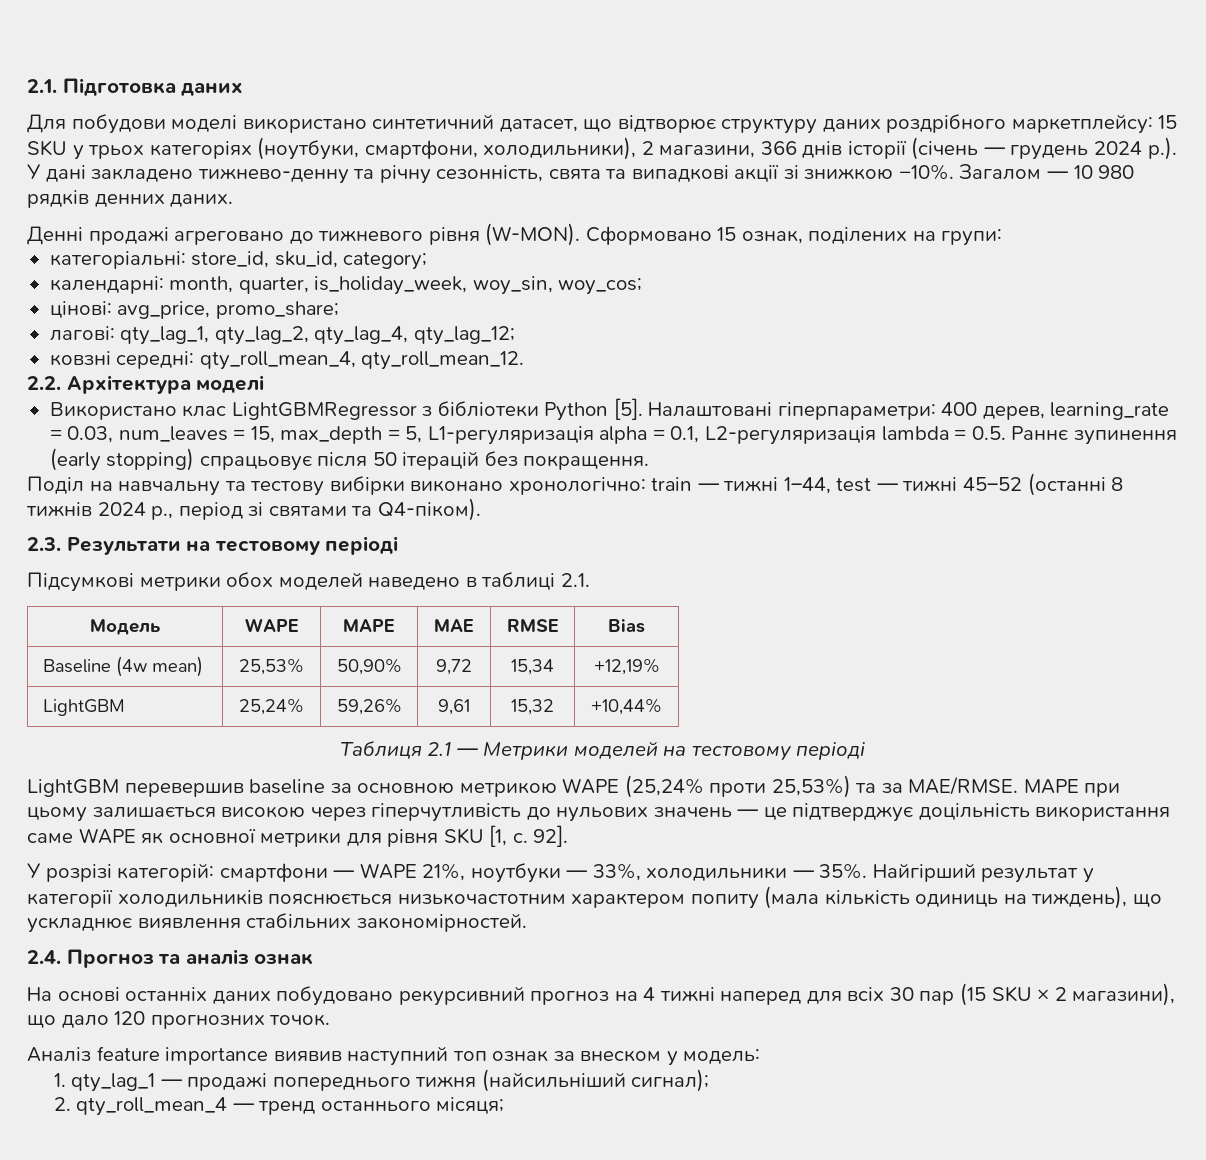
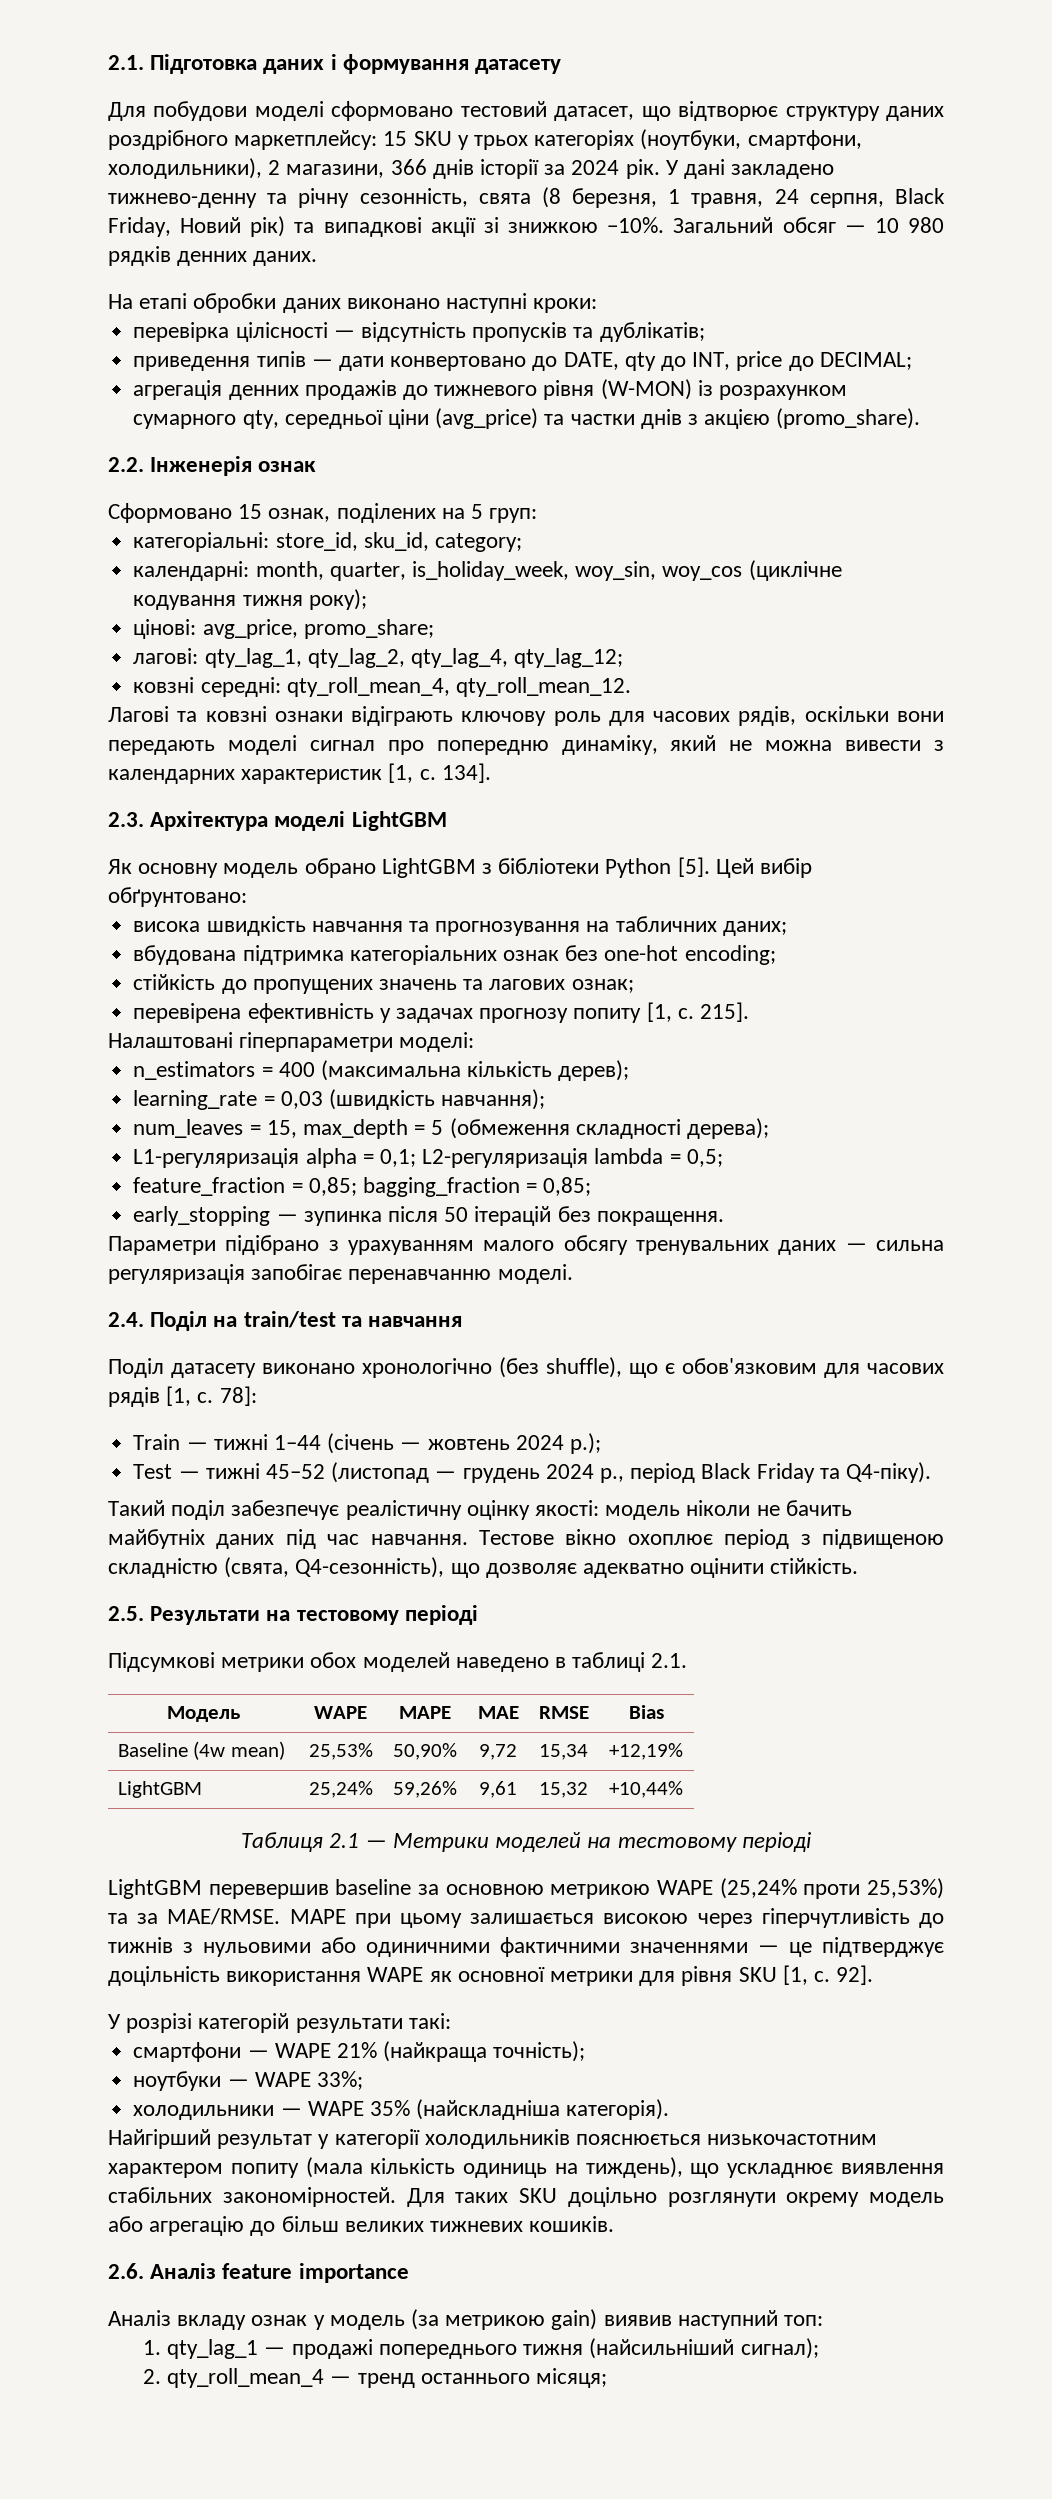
(244, 89) none -> [330,54,562,74] і формування датасету
[242,114,495,133] використано синтетичний -> [331,101,547,121] сформовано тестовий
[911,137,1177,160] (січень — грудень 2024 р.). -> [544,159,660,179] за 2024 рік.
(601, 174) none -> [541,187,945,208] [108,216,286,237] (8 березня, 1 травня, 24 серпня, Black Friday, Новий рік)
[959,164,1042,180] Загалом -> [673,217,836,233] Загальний обсяг
[27,223,581,246] Денні продажі агреговано до тижневого рівня (W-MON). -> [108,293,598,313] [133,322,705,342] [133,351,912,371] [133,379,847,400] [133,408,921,429] [108,456,317,476] На етапі обробки даних виконано наступні кроки: // перевірка цілісності — відсутність пропусків та дублікатів; // приведення типів — дати конвертовано до DATE, qty до INT, price до DECIMAL; // агрегація денних продажів до тижневого рівня (W-MON) із розрахунком сумарного qty, середньої ціни (avg_price) та частки днів з акцією (promo_share). // 2.2. Інженерія ознак //
[941,229,1003,246] групи: -> [471,504,538,523] 5 груп:
[558,278,643,295] woy_cos; -> [662,560,842,581] [133,589,367,610] woy_cos (циклічне кодування тижня року);
[27,375,265,394] [49,398,1170,421] [49,426,114,443] 2.2. Архітектура моделі // Використано клас LightGBMRegressor з бібліотеки Python [5]. Налаштовані гіперпараметри: 400 дерев, learning_rate = 0.03, -> [108,706,944,726] [108,735,944,755] [108,763,491,784] [108,811,447,831] [108,857,813,878] [108,887,247,907] [133,916,787,936] [133,945,776,965] [133,974,634,994] [133,1002,749,1023] [108,1032,475,1052] [133,1060,630,1081] [133,1089,546,1110] Лагові та ковзні ознаки відіграють ключову роль для часових рядів, оскільки вони передають моделі сигнал про попередню динаміку, який не можна вивести з календарних характеристик [1, с. 134]. // 2.3. Архітектура моделі LightGBM // Як основну модель обрано LightGBM з бібліотеки Python [5]. Цей вибір обґрунтовано: // висока швидкість навчання та прогнозування на табличних даних; // вбудована підтримка категоріальних ознак без one-hot encoding; // стійкість до пропущених значень та лагових ознак; // перевірена ефективність у задачах прогнозу попиту [1, с. 215]. // Налаштовані гіперпараметри моделі: // n_estimators = 400 (максимальна кількість дерев); // learning_rate = 0,03 (швидкість навчання); //
[405,426,423,443] 5, -> [431,1118,769,1139] 5 (обмеження складності дерева); //
[670,426,700,443] 0.1, -> [379,1149,416,1167] 0,1;
[971,426,1177,445] [49,448,312,471] 0.5. Раннє зупинення (early stopping) спрацьовує -> [686,1149,723,1167] [133,1177,592,1197] [133,1206,382,1226] 0,5; // feature_fraction = 0,85; bagging_fraction = 0,85; // early_stopping — зупинка
[27,473,1124,496] [26,498,481,521] [27,537,61,551] Поділ на навчальну та тестову вибірки виконано хронологічно: train — тижні 1–44, test — тижні 45–52 (останні 8 тижнів 2024 р., період зі святами та Q4-піком). // 2.3. -> [108,1235,944,1255] [108,1264,573,1284] [108,1311,463,1331] [108,1357,944,1378] [108,1386,257,1407] [133,1433,601,1454] [133,1462,932,1483] [108,1500,852,1520] [108,1529,944,1549] [108,1557,859,1578] [108,1606,144,1621] Параметри підібрано з урахуванням малого обсягу тренувальних даних — сильна регуляризація запобігає перенавчанню моделі. // 2.4. Поділ на train/test та навчання // Поділ датасету виконано хронологічно (без shuffle), що є обов'язковим для часових рядів [1, с. 78]: // Train — тижні 1–44 (січень — жовтень 2024 р.); // Test — тижні 45–52 (листопад — грудень 2024 р., період Black Friday та Q4-піку). // Такий поділ забезпечує реалістичну оцінку якості: модель ніколи не бачить майбутніх даних під час навчання. Тестове вікно охоплює період з підвищеною складністю (свята, Q4-сезонність), що дозволяє адекватно оцінити стійкість. // 2.5.
[556,807,732,822] нульових значень -> [108,1937,748,1957] тижнів з нульовими або одиничними фактичними значеннями
[27,833,73,843] саме -> (362, 1978) none
[117,863,868,883] категорій: смартфони — WAPE 21%, ноутбуки — 33%, холодильники — 35%. -> [198,2013,451,2033] [133,2041,586,2062] [133,2071,363,2091] [133,2099,670,2120] категорій результати такі: // смартфони — WAPE 21% (найкраща точність); // ноутбуки — WAPE 33%; // холодильники — WAPE 35% (найскладніша категорія). //
[27,949,314,968] [27,983,1176,1006] [27,1011,331,1029] [27,1046,761,1066] // 2.4. Прогноз та аналіз ознак // На основі останніх даних побудовано рекурсивний прогноз на 4 тижні наперед для всіх 30 пар (15 SKU × 2 магазини), що дало 120 прогнозних точок. // Аналіз feature importance виявив наступний топ ознак за внеском у модель: -> [406,2187,944,2207] [108,2216,615,2236] [108,2263,409,2283] [108,2309,824,2330] Для таких SKU доцільно розглянути окрему модель або агрегацію до більш великих тижневих кошиків. // 2.6. Аналіз feature importance // Аналіз вкладу ознак у модель (за метрикою gain) виявив наступний топ:

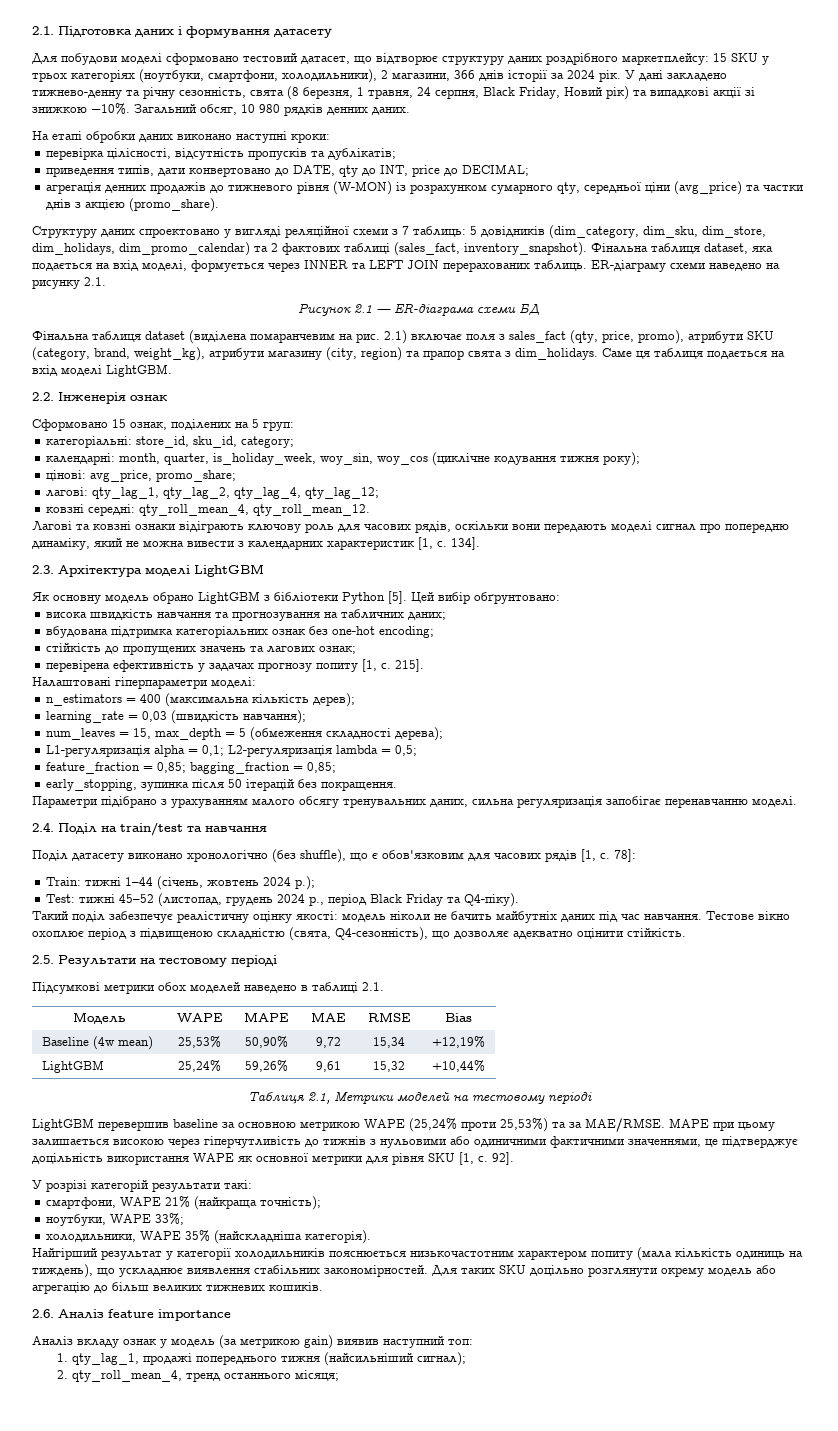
[782,217,866,233] обсяг — -> [200,104,237,115] обсяг,
[235,322,355,342] цілісності — -> [107,148,172,159] цілісності,
[256,351,333,367] типів — -> [118,165,155,176] типів,
(921, 418) none -> [32,225,766,239] [32,242,773,256] [32,260,780,272] [32,277,106,289] [298,303,540,316] [32,330,774,344] [32,347,785,361] [32,364,172,377] // Структуру даних спроектовано у вигляді реляційної схеми з 7 таблиць: 5 довідників (dim_category, dim_sku, dim_store, dim_holidays, dim_promo_calendar) та 2 фактових таблиці (sales_fact, inventory_snapshot). Фінальна таблиця dataset, яка подається на вхід моделі, формується через INNER та LEFT JOIN перерахованих таблиць. ER-діаграму схеми наведено на рисунку 2.1. // Рисунок 2.1 — ER-діаграма схеми БД // Фінальна таблиця dataset (виділена помаранчевим на рис. 2.1) включає поля з sales_fact (qty, price, promo), атрибути SKU (category, brand, weight_kg), атрибути магазину (city, region) та прапор свята з dim_holidays. Саме ця таблиця подається на вхід моделі LightGBM.
[133,1206,298,1226] early_stopping — -> [46,779,138,791] early_stopping,
[778,1240,867,1255] даних — -> [430,799,468,807] даних,
[133,1433,601,1454] [133,1462,457,1483] Train — тижні 1–44 (січень — жовтень 2024 р.); // Test — тижні 45–52 (листопад — -> [46,876,316,890] [46,893,223,907] Train: тижні 1–44 (січень, жовтень 2024 р.); // Test: тижні 45–52 (листопад,
[329,1833,387,1848] 2.1 — -> [307,1092,330,1104] 2.1,
[629,1942,779,1953] значеннями — -> [628,1138,701,1147] значеннями,
[133,2042,269,2062] смартфони — -> [46,1197,117,1209] смартфони,
[133,2071,249,2091] ноутбуки — -> [46,1214,107,1226] ноутбуки,
[133,2105,302,2120] холодильники — -> [46,1234,137,1242] холодильники,
[167,2339,286,2359] qty_lag_1 — -> [72,1353,140,1365] qty_lag_1,
[167,2368,352,2388] qty_roll_mean_4 — -> [72,1370,183,1382] qty_roll_mean_4,

